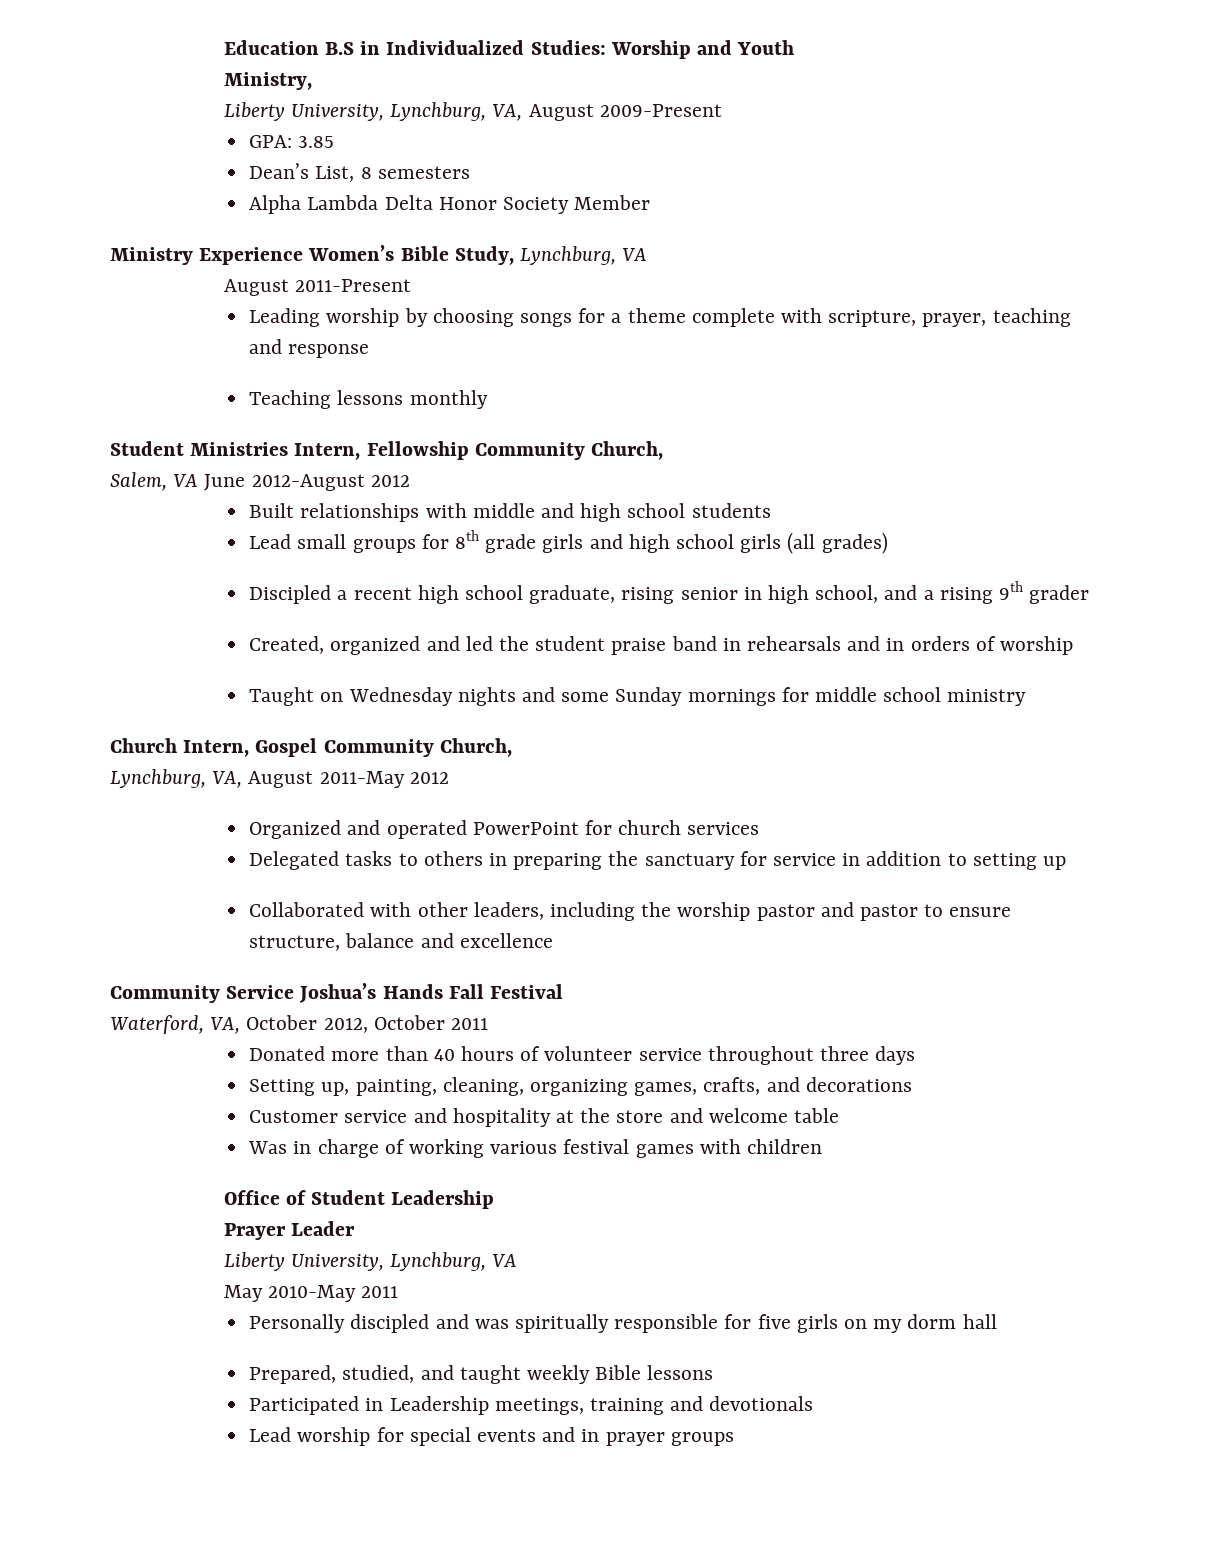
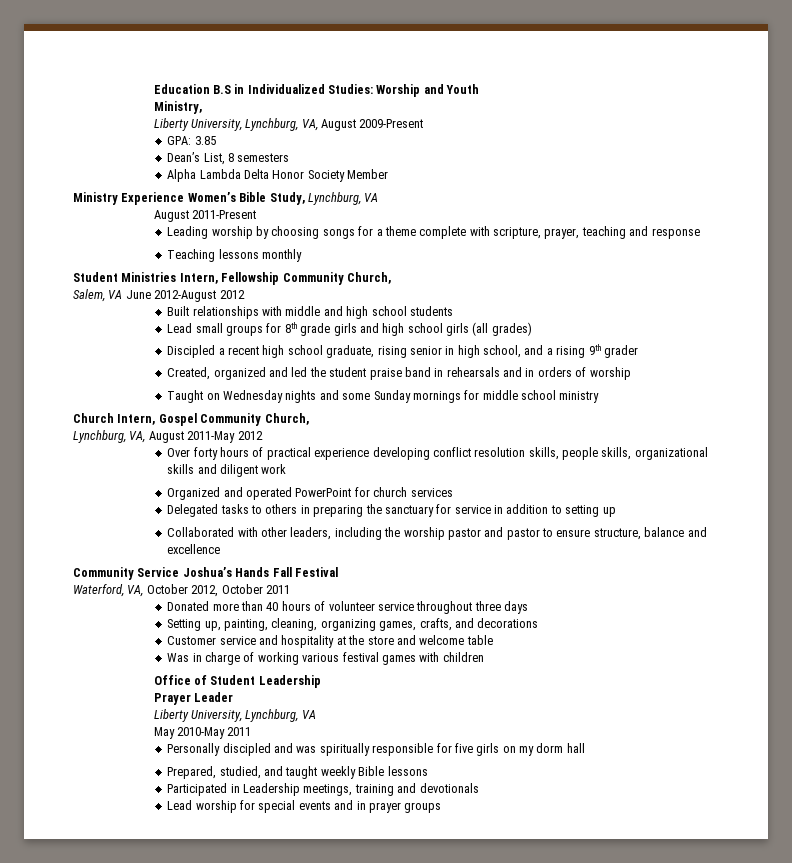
(449, 778) none -> [167,447,708,460] [167,464,287,477] // Over forty hours of practical experience developing conflict resolution skills, people skills, organizational skills and diligent work

